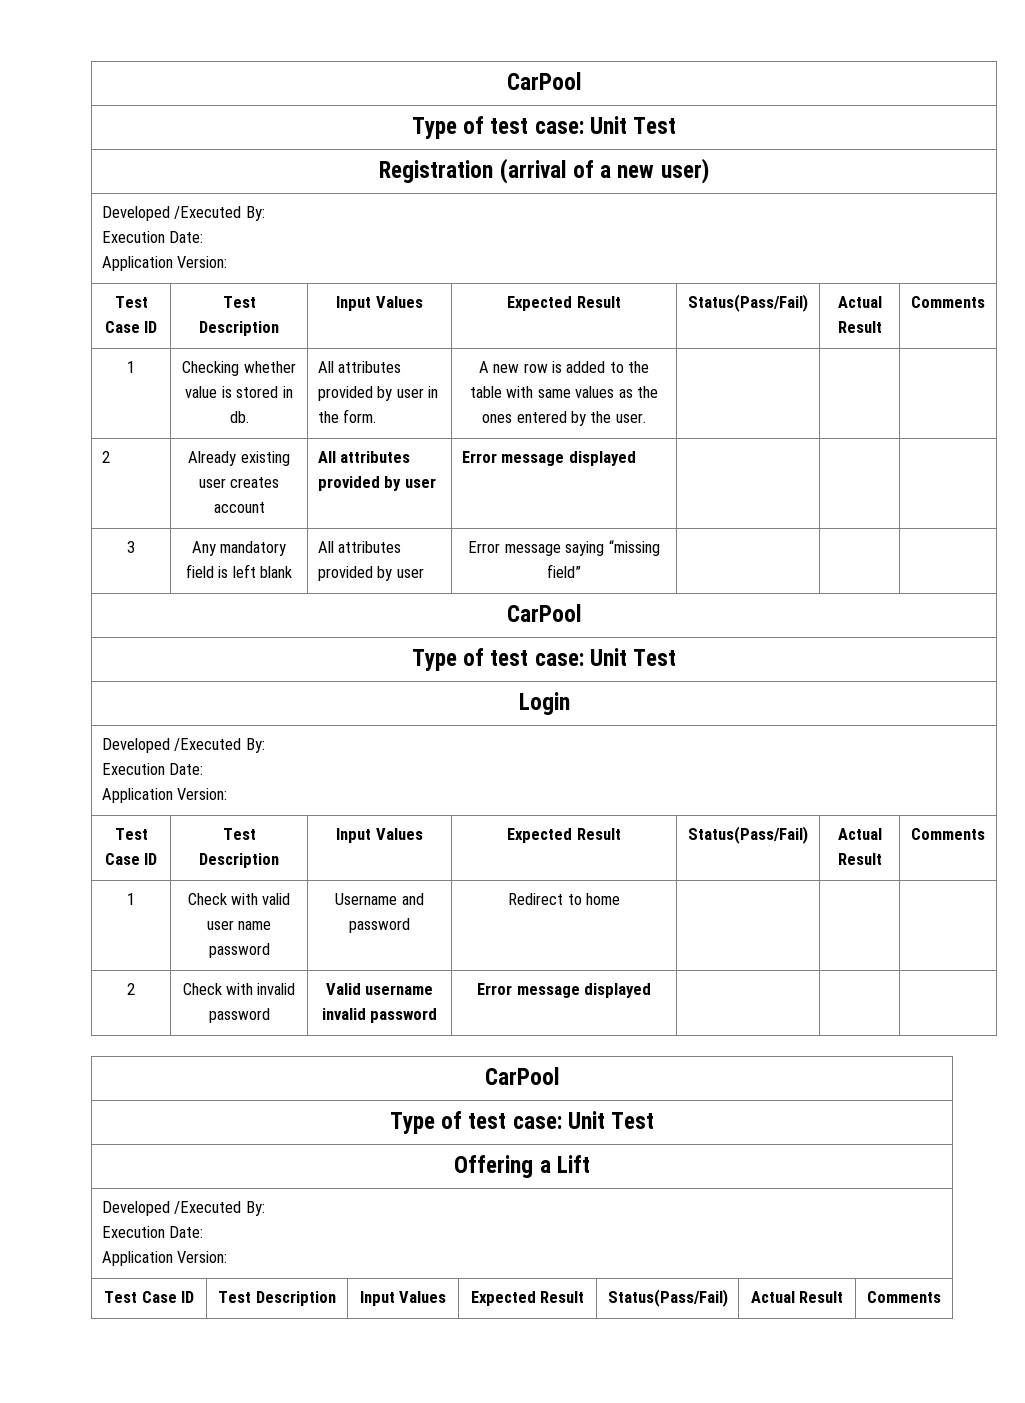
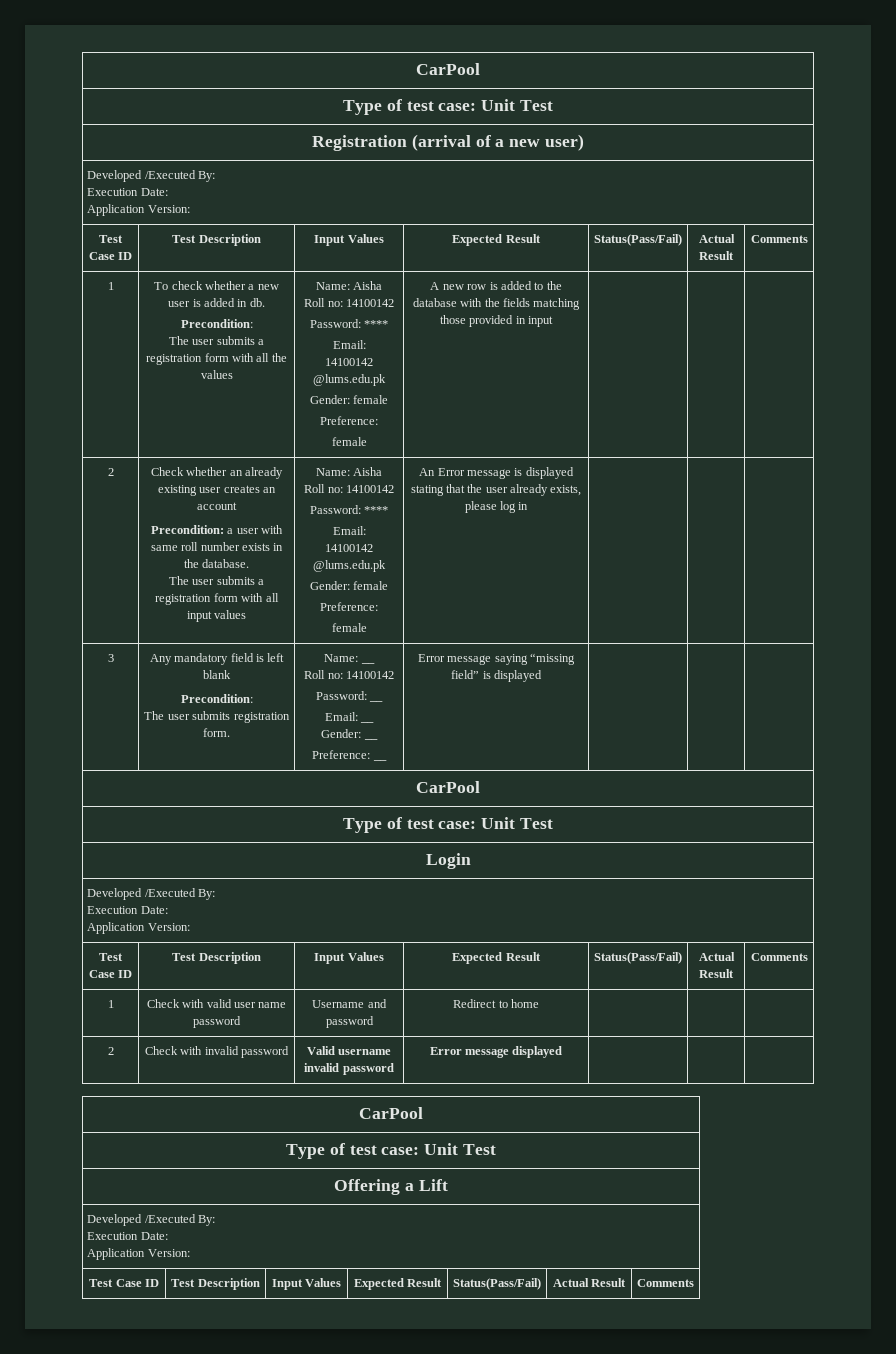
[182,361,296,376] [185,386,293,398] [229,411,249,423] [317,361,402,373] [317,386,439,401] [317,409,377,423] Checking whether value is stored in db. | All attributes provided by user in the form. -> [154,281,279,290] [168,298,265,307] [180,319,253,328] [168,336,265,345] [146,353,287,365] [200,370,233,379] [315,281,383,290] [304,298,394,307] [309,319,389,328] [332,340,366,349] [325,358,373,366] [313,374,386,386] [309,395,389,404] [320,416,378,425] [331,437,367,446] To check whether a new user is added in db. // Precondition: // The user submits a registration form with all the values | Name: Aisha // Roll no: 14100142 // Password: **** // Email: // 14100142 @lums.edu.pk // Gender: female // Preference: // female
[469,386,659,398] [482,411,646,426] [101,451,110,463] [188,451,237,466] table with same values as the ones entered by the user. | | | // 2 | Already -> [412,298,581,310] [439,315,554,327] [107,468,114,476] [150,467,284,479] database with the fields matching those provided in input | | | // 2 | Check whether an already
(280, 482) none -> [263,487,277,493] an
[317,451,411,463] [317,476,436,491] [461,451,636,466] | All attributes provided by user | Error message displayed -> [150,525,284,534] [150,542,284,551] [183,559,250,568] [168,576,265,585] [155,593,279,605] [186,610,247,622] [315,467,383,476] [304,484,394,493] [309,505,389,514] [332,526,366,535] [325,544,373,552] [313,560,386,572] [309,581,389,590] [320,602,378,611] [331,623,367,632] [419,467,574,479] [410,484,582,496] [464,501,529,513] // Precondition: a user with same roll number exists in the database. // The user submits a registration form with all input values | Name: Aisha // Roll no: 14100142 // Password: **** // Email: // 14100142 @lums.edu.pk // Gender: female // Preference: // female | An Error message is displayed stating that the user already exists, please log in
[317,541,402,553] [317,566,424,581] | All attributes provided by user -> [180,694,253,703] [144,711,290,723] [203,728,230,737] [324,654,359,662] [360,662,375,664] [304,670,394,679] [315,691,367,700] [369,700,384,702] [324,712,358,721] [360,721,375,723] [321,729,362,738] [363,738,378,740] [312,750,371,759] [372,759,387,761] // Precondition: // The user submits registration form. | Name: __ // Roll no: 14100142 // Password: __ // Email: __ // Gender: __ // Preference: __
(581, 571) none -> [482,670,542,682] is displayed

